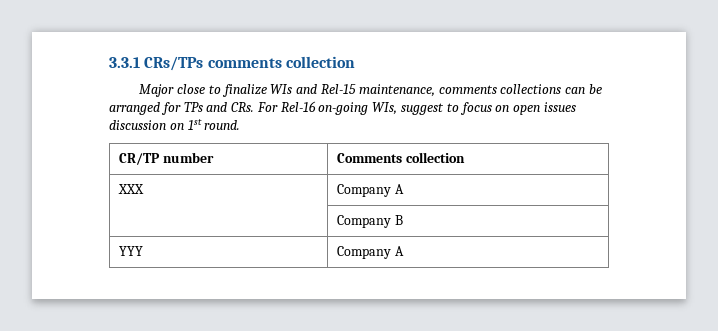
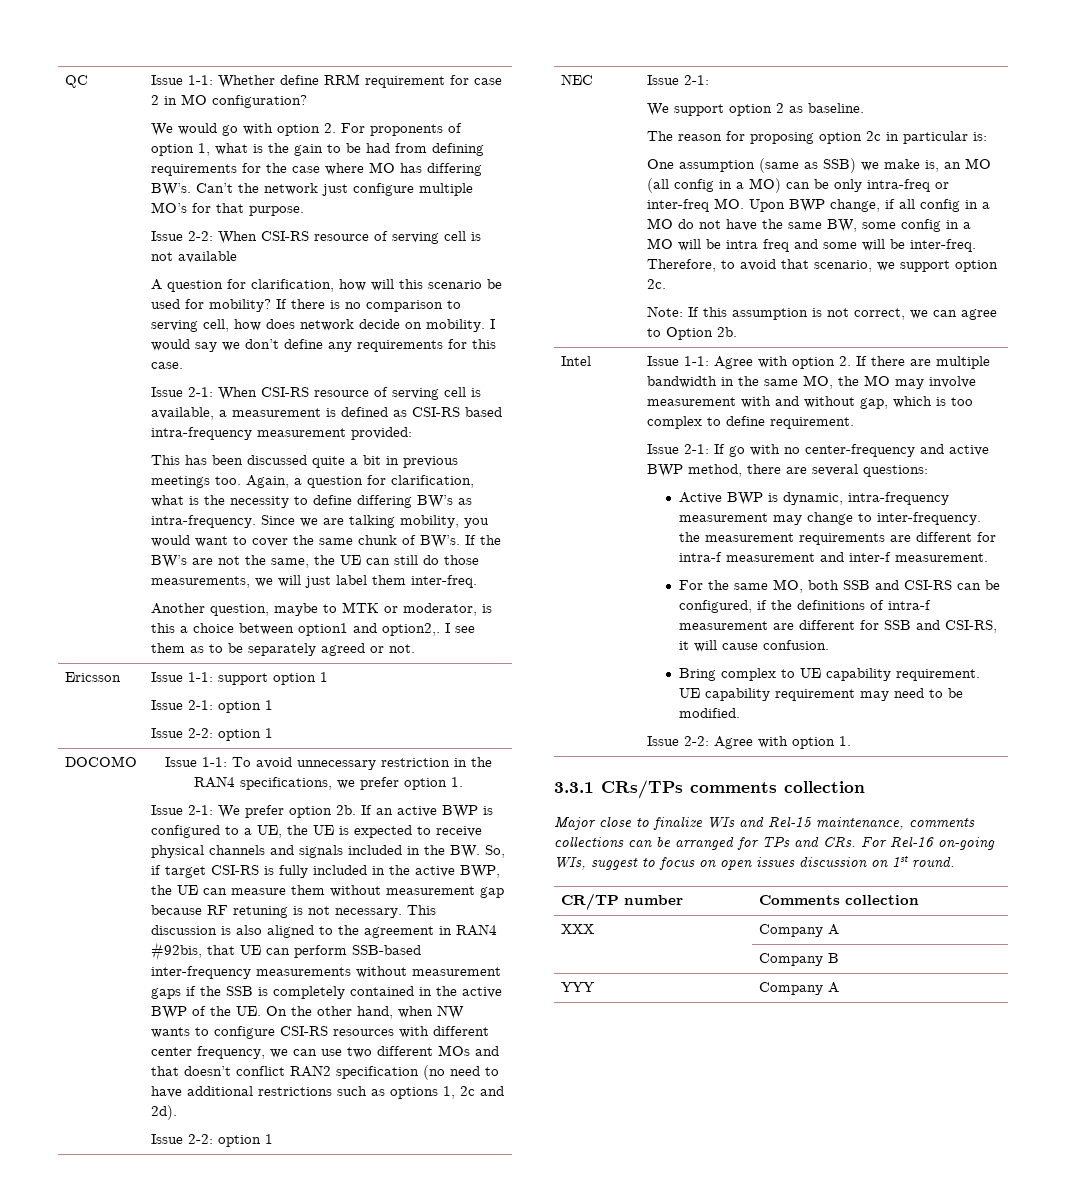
(109, 62) none -> [64,75,88,88] [150,74,502,88] [150,94,307,108] [150,123,462,136] [150,143,484,156] [150,162,482,176] [150,183,473,196] [150,202,304,216] [150,231,481,244] [150,251,237,263] [150,279,502,292] [150,299,461,312] [150,319,495,332] [150,339,496,352] [150,362,183,369] [150,387,481,400] [150,407,502,420] [150,427,412,440] [150,455,458,468] [150,475,474,488] [150,495,472,508] [150,515,489,528] [150,535,501,548] [150,555,479,568] [150,575,477,588] [150,602,492,616] [150,623,475,636] [150,643,415,656] [64,672,121,682] [150,672,328,685] [150,700,273,713] [150,728,273,741] [64,756,137,767] [164,757,492,770] [193,776,463,790] [150,805,493,818] [150,825,482,838] [150,845,505,858] [150,865,500,878] [150,885,504,898] [150,905,436,918] [150,924,497,938] [150,942,421,961] [150,966,501,979] [150,986,502,999] [150,1005,464,1019] [150,1026,489,1039] [150,1045,499,1059] [150,1065,499,1080] [150,1086,504,1099] [150,1105,177,1120] [150,1134,273,1147] [560,74,593,85] [646,75,709,85] [646,103,864,116] [646,131,987,144] [646,158,991,173] [646,178,949,193] [646,198,990,212] [646,218,971,232] [646,238,976,252] [646,259,998,272] [646,279,666,289] [646,306,997,320] [646,327,737,340] [560,356,591,366] [646,356,990,369] [646,375,976,389] [646,396,973,409] [646,416,854,429] [646,444,989,457] [646,464,928,477] [678,492,949,505] [678,512,981,525] [678,532,996,545] [678,552,988,562] [678,579,1000,593] [678,600,931,613] [678,620,997,633] [678,640,829,652] [678,668,980,681] [678,688,963,701] [678,708,740,718] [646,736,851,749] QC | Issue 1-1: Whether define RRM requirement for case 2 in MO configuration? // We would go with option 2. For proponents of option 1, what is the gain to be had from defining requirements for the case where MO has differing BW’s. Can’t the network just configure multiple MO’s for that purpose. // Issue 2-2: When CSI-RS resource of serving cell is not available // A question for clarification, how will this scenario be used for mobility? If there is no comparison to serving cell, how does network decide on mobility. I would say we don’t define any requirements for this case. // Issue 2-1: When CSI-RS resource of serving cell is available, a measurement is defined as CSI-RS based intra-frequency measurement provided: // This has been discussed quite a bit in previous meetings too. Again, a question for clarification, what is the necessity to define differing BW’s as intra-frequency. Since we are talking mobility, you would want to cover the same chunk of BW’s. If the BW’s are not the same, the UE can still do those measurements, we will just label them inter-freq. // Another question, maybe to MTK or moderator, is this a choice between option1 and option2,. I see them as to be separately agreed or not. // Ericsson | Issue 1-1: support option 1 // Issue 2-1: option 1 // Issue 2-2: option 1 // DOCOMO | Issue 1-1: To avoid unnecessary restriction in the RAN4 specifications, we prefer option 1. // Issue 2-1: We prefer option 2b. If an active BWP is configured to a UE, the UE is expected to receive physical channels and signals included in the BW. So, if target CSI-RS is fully included in the active BWP, the UE can measure them without measurement gap because RF retuning is not necessary. This discussion is also aligned to the agreement in RAN4 #92bis, that UE can perform SSB-based inter-frequency measurements without measurement gaps if the SSB is completely contained in the active BWP of the UE. On the other hand, when NW wants to configure CSI-RS resources with different center frequency, we can use two different MOs and that doesn’t conflict RAN2 specification (no need to have additional restrictions such as options 1, 2c and 2d). // Issue 2-2: option 1 // NEC | Issue 2-1: // We support option 2 as baseline. // The reason for proposing option 2c in particular is: // One assumption (same as SSB) we make is, an MO (all config in a MO) can be only intra-freq or inter-freq MO. Upon BWP change, if all config in a MO do not have the same BW, some config in a MO will be intra freq and some will be inter-freq. Therefore, to avoid that scenario, we support option 2c. // Note: If this assumption is not correct, we can agree to Option 2b. // Intel | Issue 1-1: Agree with option 2. If there are multiple bandwidth in the same MO, the MO may involve measurement with and without gap, which is too complex to define requirement. // Issue 2-1: If go with no center-frequency and active BWP method, there are several questions: // Active BWP is dynamic, intra-frequency measurement may change to inter-frequency. the measurement requirements are different for intra-f measurement and inter-f measurement. // For the same MO, both SSB and CSI-RS can be configured, if the definitions of intra-f measurement are different for SSB and CSI-RS, it will cause confusion. // Bring complex to UE capability requirement. UE capability requirement may need to be modified. // Issue 2-2: Agree with option 1. //

